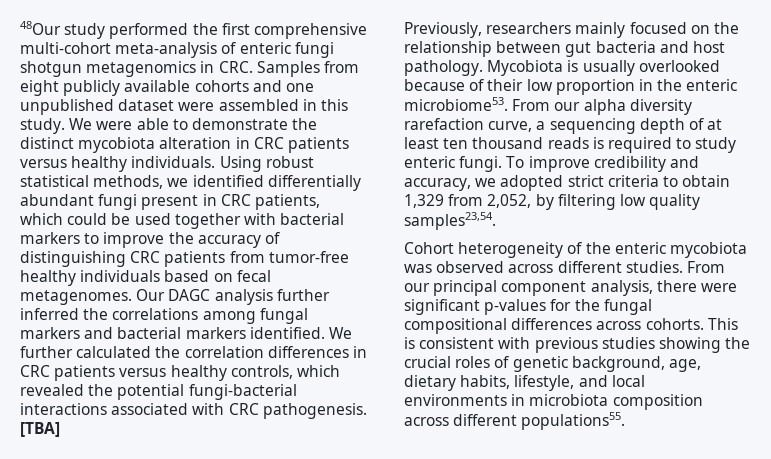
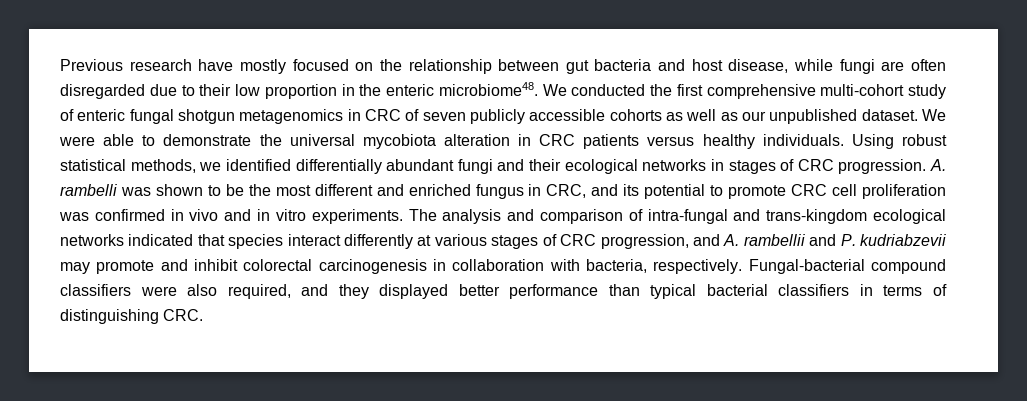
[20,21,189,39] 48Our study performed -> [60,59,946,74] [60,82,646,99] Previous research have mostly focused on the relationship between gut bacteria and host disease, while fungi are often disregarded due to their low proportion in the enteric microbiome48. We conducted
[115,42,218,58] meta-analysis -> [908,84,946,99] study
[294,42,334,58] fungi -> [129,109,174,124] fungal
[218,61,359,77] [20,80,314,96] [20,99,348,115] [20,118,65,134] CRC. Samples from eight publicly available cohorts and one unpublished dataset were assembled in this study. -> [365,109,918,124] CRC of seven publicly accessible cohorts as well as our unpublished dataset.
[20,137,74,149] distinct -> [289,134,355,146] universal
[141,194,320,210] [20,213,345,229] [20,232,280,248] [20,251,349,267] [20,270,271,286] [20,289,330,305] [20,308,308,324] [20,327,352,339] [20,346,367,358] [20,365,340,381] [20,384,297,400] [20,403,367,419] [20,422,60,437] [404,22,739,38] [404,41,725,57] [404,60,720,76] [404,79,738,95] [404,97,692,115] [404,118,723,134] [404,137,737,153] [404,156,699,172] [404,175,731,191] [404,194,701,210] [404,212,496,230] [404,242,747,258] [404,261,725,273] [404,280,737,296] [404,299,652,315] [404,318,738,334] [404,337,751,353] [404,356,701,372] [404,375,645,391] [404,394,703,410] [404,412,626,430] present in CRC patients, which could be used together with bacterial markers to improve the accuracy of distinguishing CRC patients from tumor-free healthy individuals based on fecal metagenomes. Our DAGC analysis further inferred the correlations among fungal markers and bacterial markers identified. We further calculated the correlation differences in CRC patients versus healthy controls, which revealed the potential fungi-bacterial interactions associated with CRC pathogenesis. [TBA] // Previously, researchers mainly focused on the relationship between gut bacteria and host pathology. Mycobiota is usually overlooked because of their low proportion in the enteric microbiome53. From our alpha diversity rarefaction curve, a sequencing depth of at least ten thousand reads is required to study enteric fungi. To improve credibility and accuracy, we adopted strict criteria to obtain 1,329 from 2,052, by filtering low quality samples23,54. // Cohort heterogeneity of the enteric mycobiota was observed across different studies. From our principal component analysis, there were significant p-values for the fungal compositional differences across cohorts. This is consistent with previous studies showing the crucial roles of genetic background, age, dietary habits, lifestyle, and local environments in microbiota composition across different populations55. -> [497,159,946,174] [60,184,947,199] [59,209,946,224] [60,234,946,249] [60,259,947,274] [60,284,947,299] [60,309,204,324] and their ecological networks in stages of CRC progression. A. rambelli was shown to be the most different and enriched fungus in CRC, and its potential to promote CRC cell proliferation was confirmed in vivo and in vitro experiments. The analysis and comparison of intra-fungal and trans-kingdom ecological networks indicated that species interact differently at various stages of CRC progression, and A. rambellii and P. kudriabzevii may promote and inhibit colorectal carcinogenesis in collaboration with bacteria, respectively. Fungal-bacterial compound classifiers were also required, and they displayed better performance than typical bacterial classifiers in terms of distinguishing CRC.

